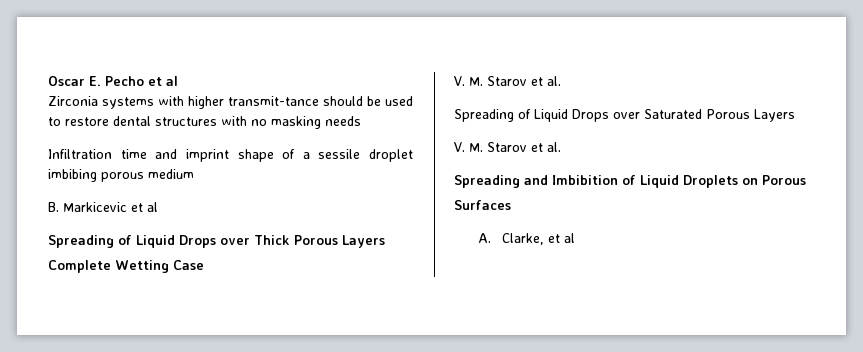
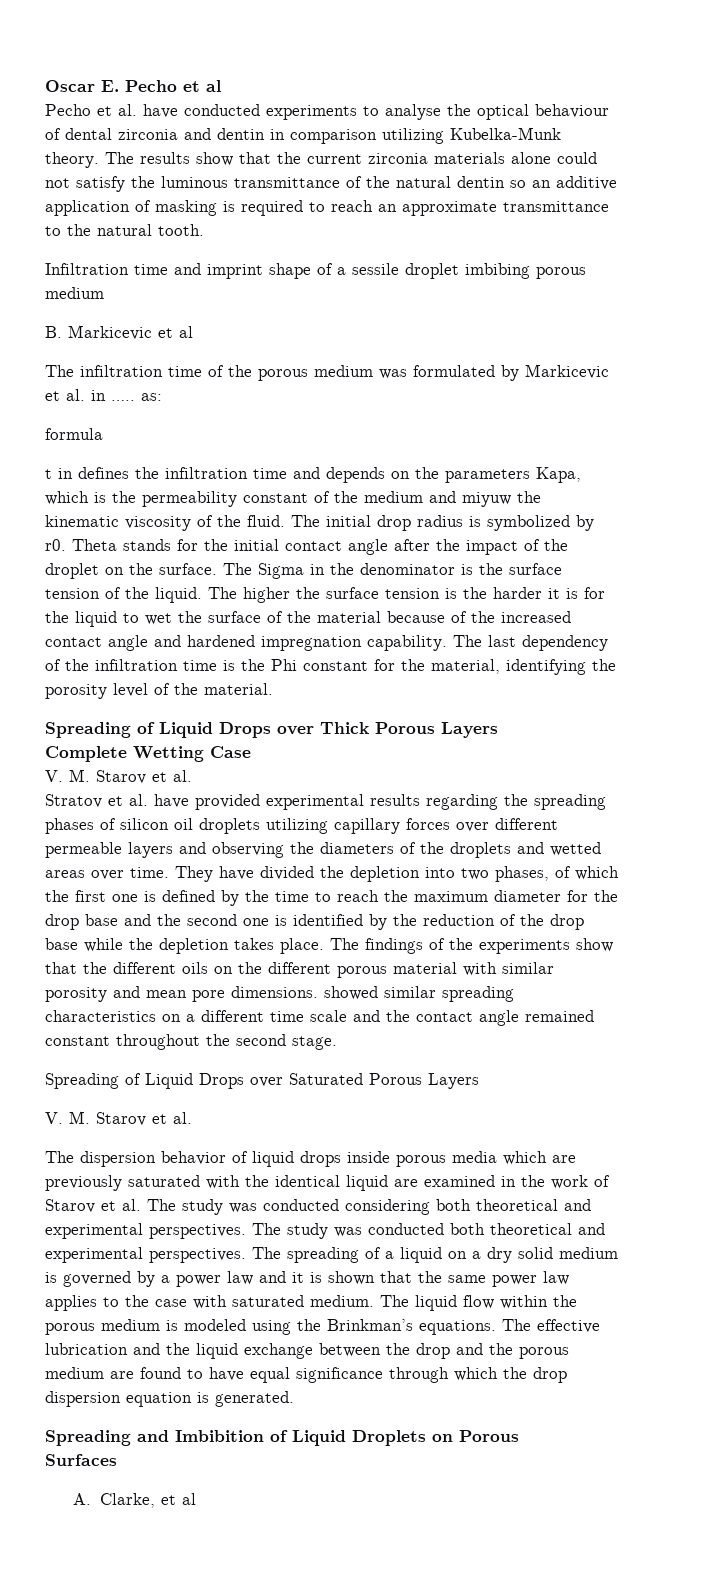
[48,96,413,109] [48,116,361,129] Zirconia systems with higher transmit-tance should be used to restore dental structures with no masking needs -> [45,104,609,120] [45,127,561,144] [45,152,597,168] [45,176,617,192] [45,200,609,216] [45,224,204,236] Pecho et al. have conducted experiments to analyse the optical behaviour of dental zirconia and dentin in comparison utilizing Kubelka-Munk theory. The results show that the current zirconia materials alone could not satisfy the luminous transmittance of the natural dentin so an additive application of masking is required to reach an approximate transmittance to the natural tooth.
(158, 207) none -> [45,364,609,381] [45,389,162,401] [45,428,103,440] [45,467,581,483] [45,491,541,507] [45,515,594,531] [45,539,568,555] [45,563,562,579] [45,587,605,603] [45,611,571,627] [45,635,608,651] [45,659,616,675] [45,683,273,699] // The infiltration time of the porous medium was formulated by Markicevic et al. in ….. as: // formula // t in defines the infiltration time and depends on the parameters Kapa, which is the permeability constant of the medium and miyuw the kinematic viscosity of the fluid. The initial drop radius is symbolized by r0. Theta stands for the initial contact angle after the impact of the droplet on the surface. The Sigma in the denominator is the surface tension of the liquid. The higher the surface tension is the harder it is for the liquid to wet the surface of the material because of the increased contact angle and hardened impregnation capability. The last dependency of the infiltration time is the Phi constant for the material, identifying the porosity level of the material.
(561, 81) none -> [45,794,606,810] [45,818,558,834] [45,842,601,858] [45,866,619,882] [45,890,618,906] [45,914,584,930] [45,938,613,954] [45,962,554,978] [45,986,514,1002] [45,1010,594,1026] [45,1034,337,1050] // Stratov et al. have provided experimental results regarding the spreading phases of silicon oil droplets utilizing capillary forces over different permeable layers and observing the diameters of the droplets and wetted areas over time. They have divided the depletion into two phases, of which the first one is defined by the time to reach the maximum diameter for the drop base and the second one is identified by the reduction of the drop base while the depletion takes place. The findings of the experiments show that the different oils on the different porous material with similar porosity and mean pore dimensions. showed similar spreading characteristics on a different time scale and the contact angle remained constant throughout the second stage.
(561, 147) none -> [45,1151,576,1167] [45,1175,610,1191] [45,1199,591,1215] [45,1223,605,1239] [45,1247,618,1263] [45,1271,569,1287] [45,1295,577,1311] [45,1319,600,1335] [45,1343,569,1359] [45,1367,567,1383] [45,1391,294,1407] // The dispersion behavior of liquid drops inside porous media which are previously saturated with the identical liquid are examined in the work of Starov et al. The study was conducted considering both theoretical and experimental perspectives. The study was conducted both theoretical and experimental perspectives. The spreading of a liquid on a dry solid medium is governed by a power law and it is shown that the same power law applies to the case with saturated medium. The liquid flow within the porous medium is modeled using the Brinkman’s equations. The effective lubrication and the liquid exchange between the drop and the porous medium are found to have equal significance through which the drop dispersion equation is generated.

